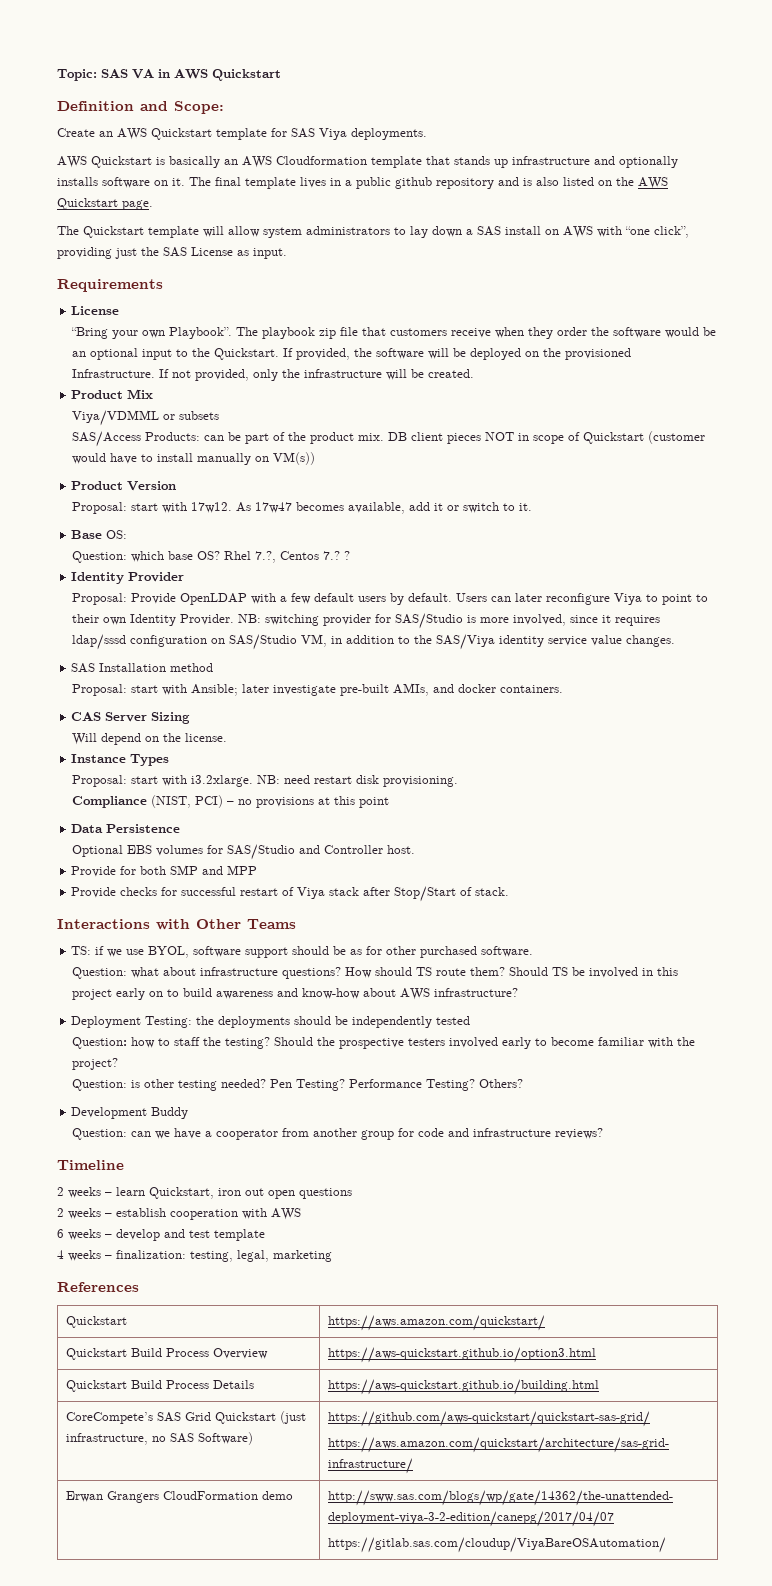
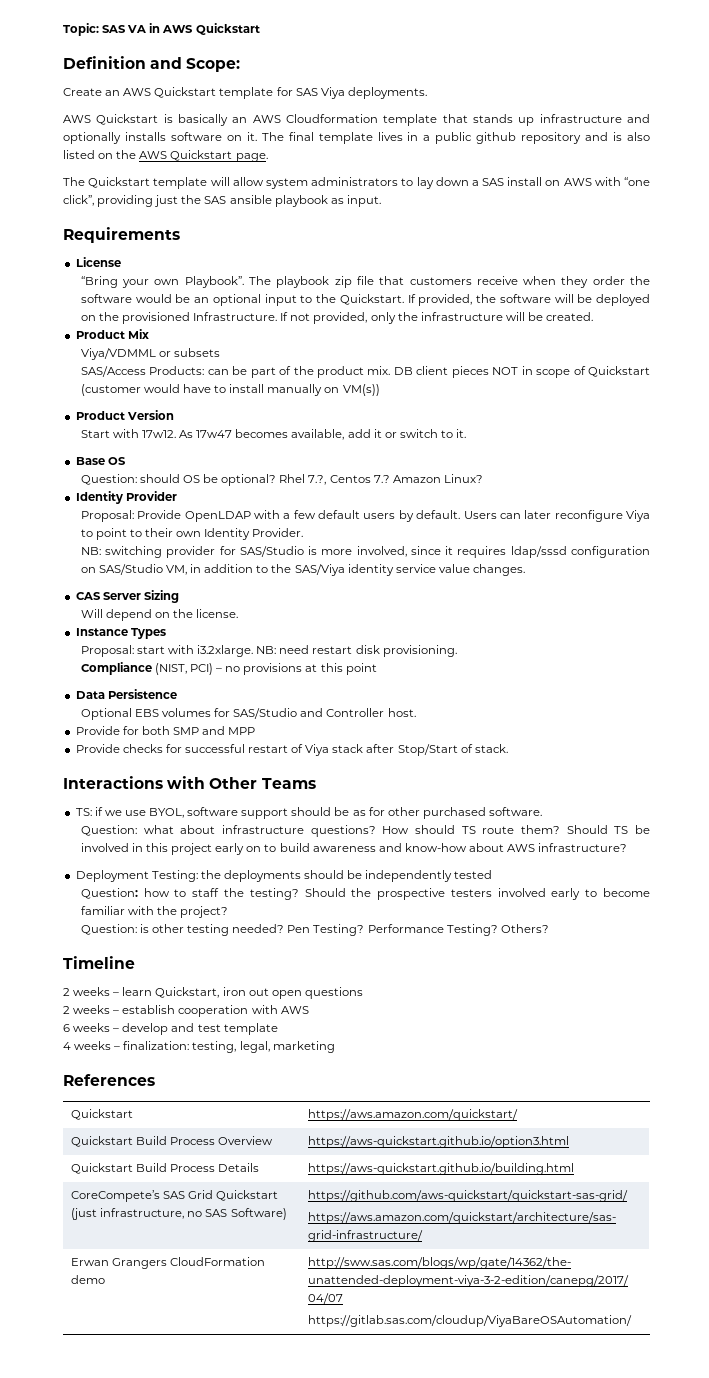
[191,247,233,256] License -> [229,195,328,207] ansible playbook
[72,502,159,514] Proposal: start -> [80,430,110,438] Start
[106,530,128,539] [72,551,221,563] OS: // Question: which base OS? -> [107,457,126,465] [80,474,277,486] OS // Question: should OS be optional?
[344,551,351,560] ? -> [392,474,483,483] Amazon Linux?
(235, 619) none -> (304, 532) //
[71,663,214,673] [72,683,564,696] // SAS Installation method // Proposal: start with Ansible; later investigate pre-built AMIs, and docker containers. -> (526, 570) none
[71,1107,189,1119] [72,1128,604,1140] // Development Buddy // Question: can we have a cooperator from another group for code and infrastructure reviews? -> (549, 928) none

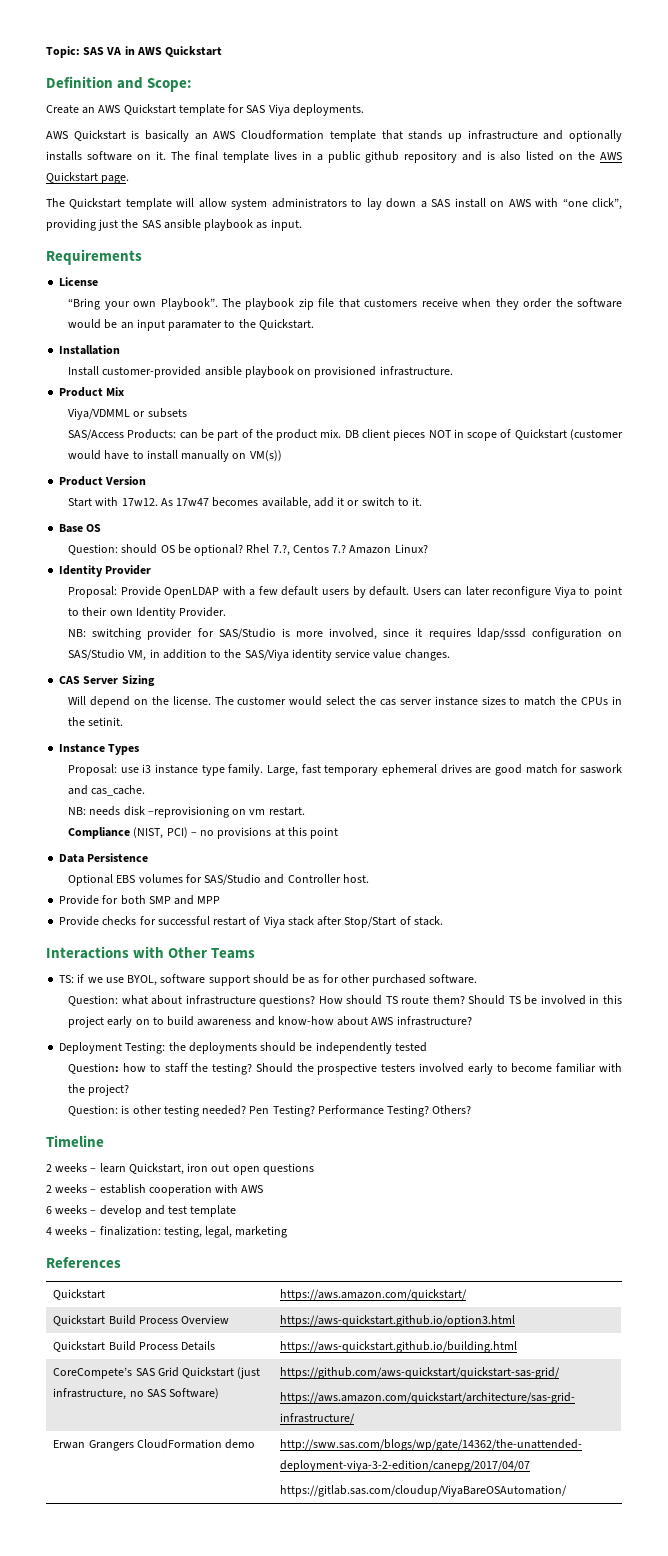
[212,294,297,306] optional input -> [136,319,223,331] input paramater
[407,294,650,306] [80,312,594,324] If provided, the software will be deployed on the provisioned Infrastructure. If not provided, only the infrastructure will be created. -> [59,345,121,355] [68,366,453,378] // Installation // Install customer-provided ansible playbook on provisioned infrastructure.
[75,628,166,639] [80,645,457,657] // Instance Types // Proposal: start with i3.2xlarge. NB: need restart disk provisioning. -> [214,696,622,706] [68,717,124,726] [59,744,140,755] [68,764,623,776] [68,785,146,796] [68,806,305,818] The customer would select the cas server instance sizes to match the CPUs in the setinit. // Instance Types // Proposal: use i3 instance type family. Large, fast temporary ephemeral drives are good match for saswork and cas_cache. // NB: needs disk –reprovisioning on vm restart.

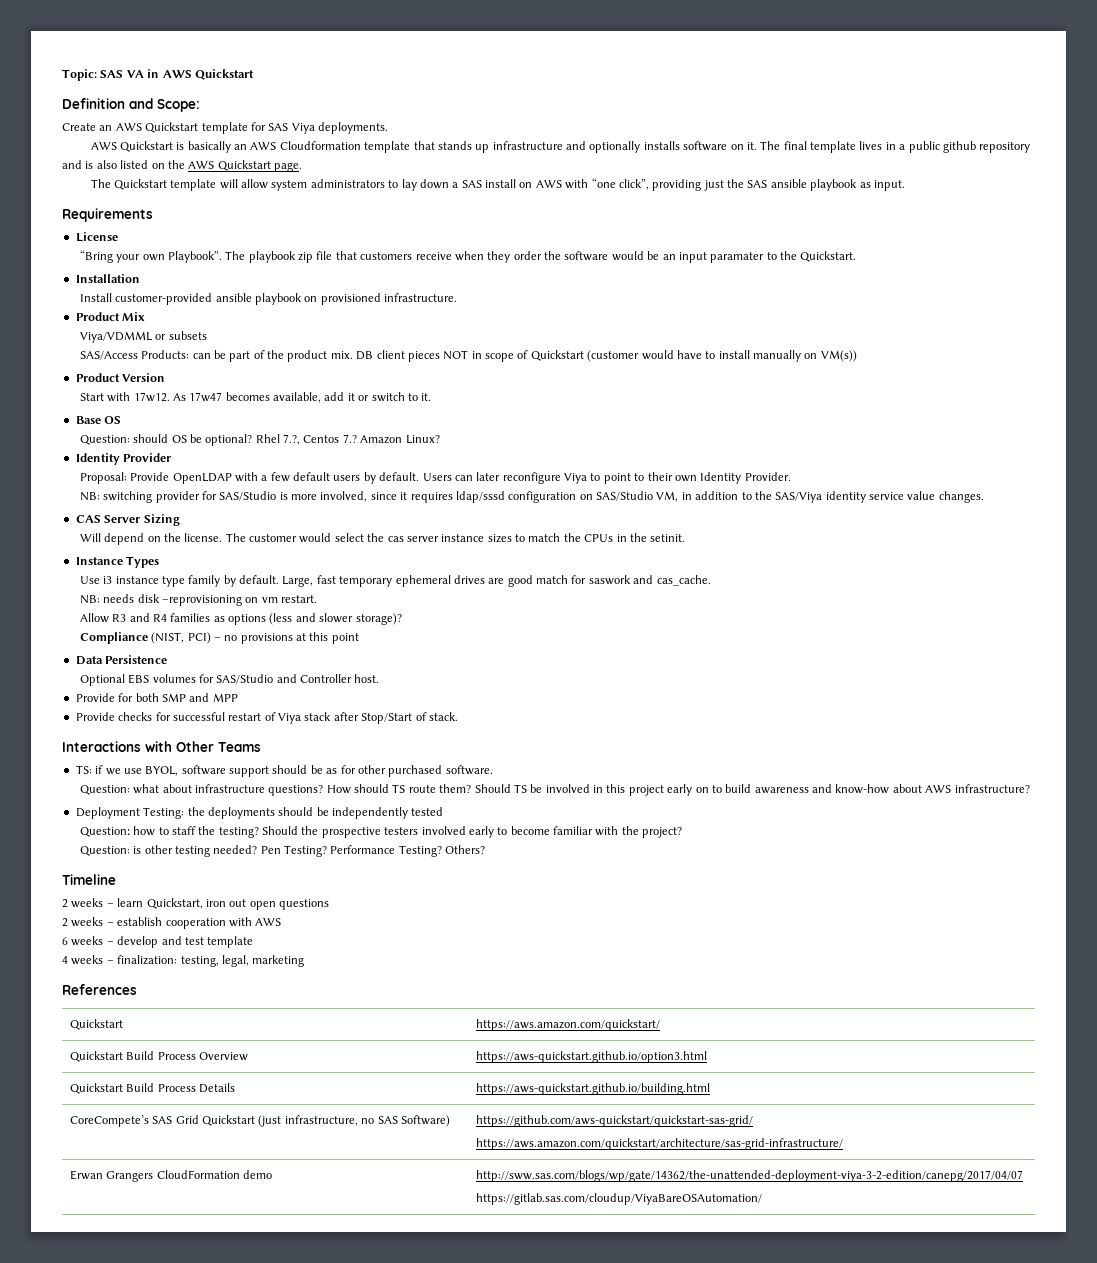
[68,764,139,776] Proposal: use -> [79,576,100,584] Use
[228,764,264,776] family. -> [188,575,280,587] family by default.
(305, 811) none -> [79,613,402,625] // Allow R3 and R4 families as options (less and slower storage)?

